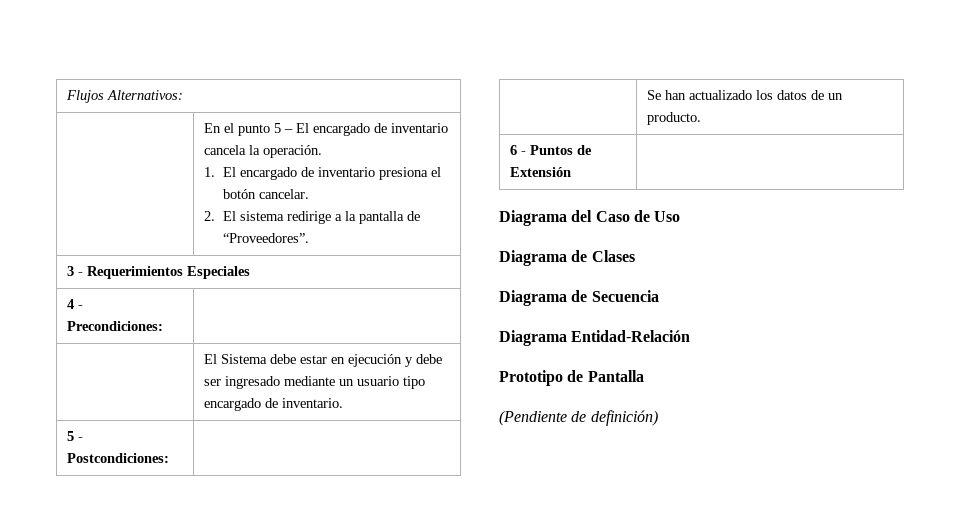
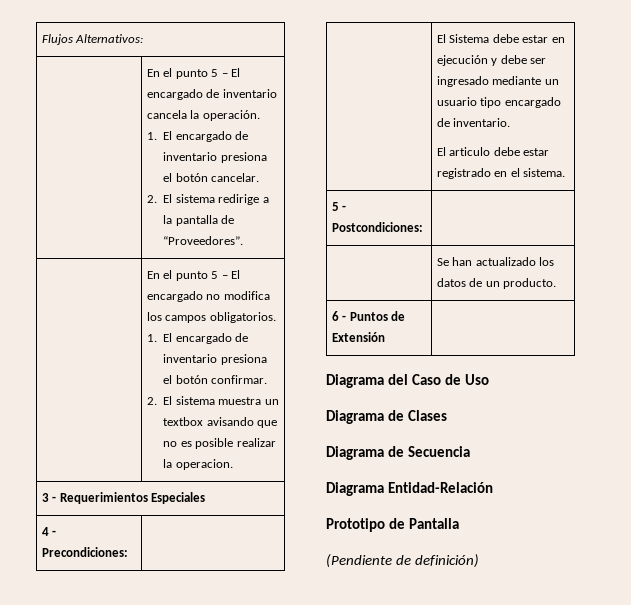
(309, 238) none -> [146,270,241,281] [146,291,270,302] [146,312,276,323] [146,333,249,344] [163,354,267,365] [163,375,268,384] [146,396,279,405] [163,417,278,428] [163,438,276,449] [163,459,233,470] // | En el punto 5 – El encargado no modifica los campos obligatorios. // 1. El encargado de inventario presiona el botón confirmar. // 2. El sistema muestra un textbox avisando que no es posible realizar la operacion.
(344, 403) none -> [436,147,550,156] [436,168,566,179] // El articulo debe estar registrado en el sistema.

